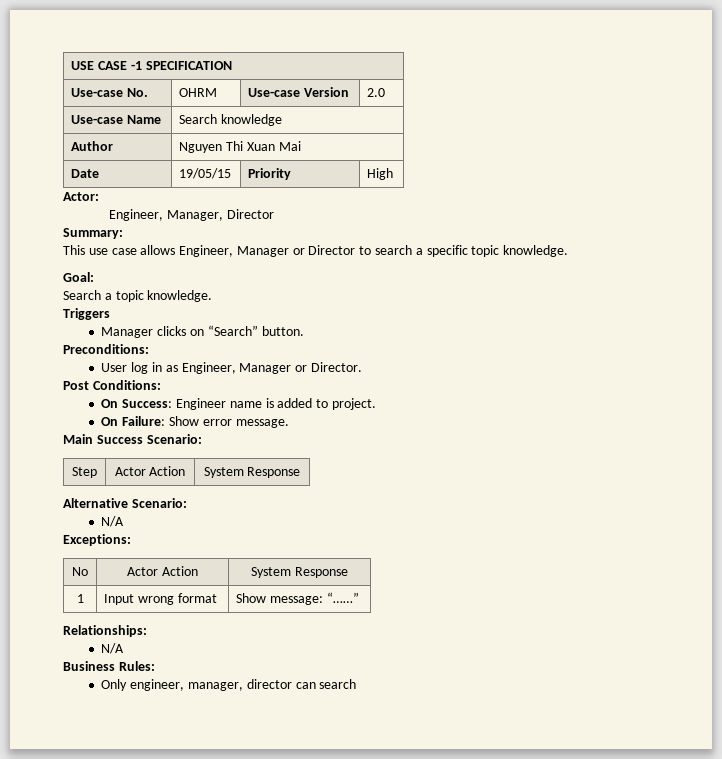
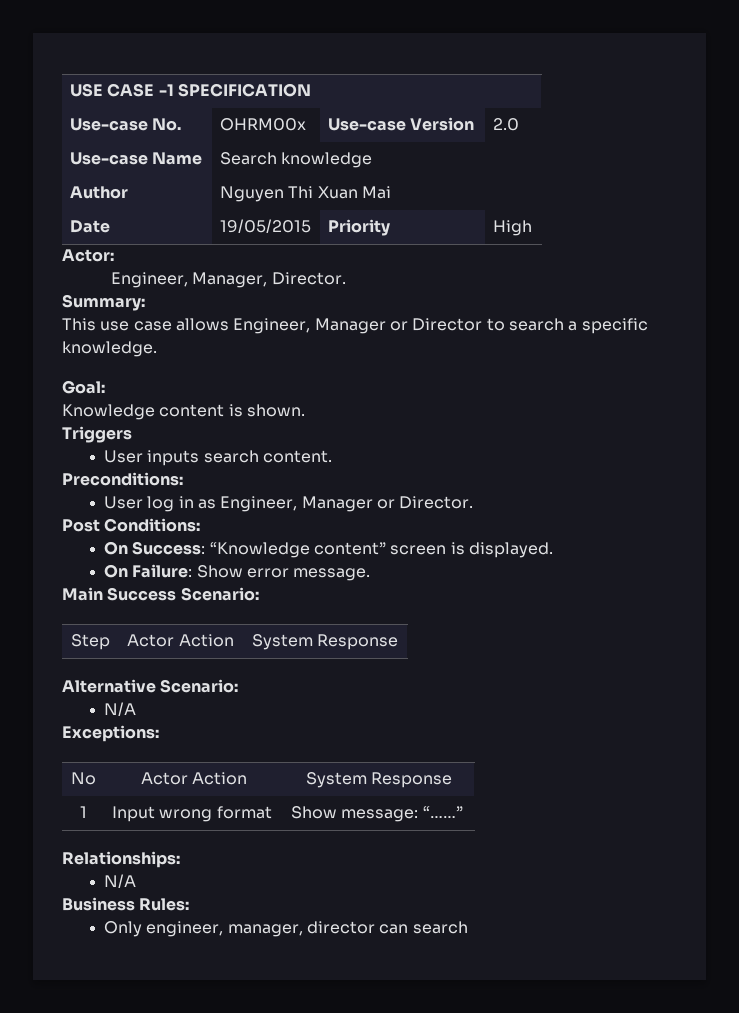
[179,88,218,97] OHRM -> [220,118,307,131] OHRM00x
[179,168,232,179] 19/05/15 -> [220,219,312,233] 19/05/2015
[226,209,274,219] Director -> [271,272,346,285] Director.
[471,245,500,257] topic -> (648, 326) none
[63,290,213,302] [63,308,110,320] [101,325,304,338] Search a topic knowledge. // Triggers // Manager clicks on “Search” button. -> [62,404,305,420] [62,426,132,443] [104,450,332,466] Knowledge content is shown. // Triggers // User inputs search content.
[176,398,376,410] Engineer name is added to project. -> [209,542,553,558] “Knowledge content” screen is displayed.

